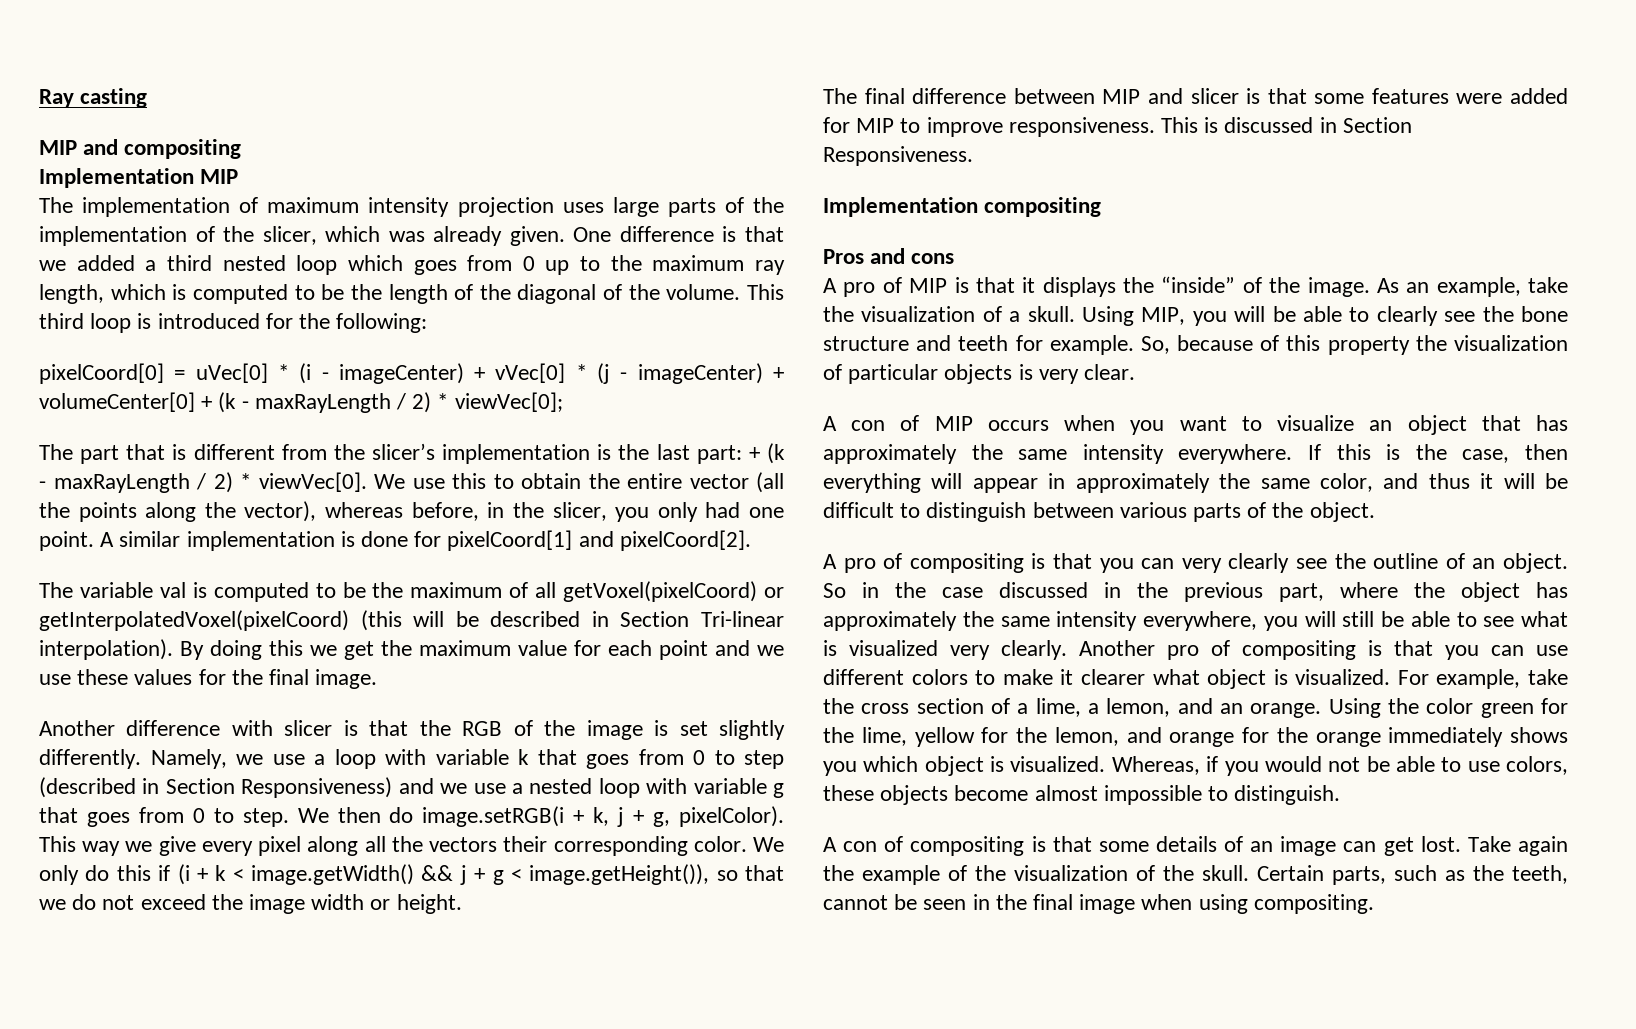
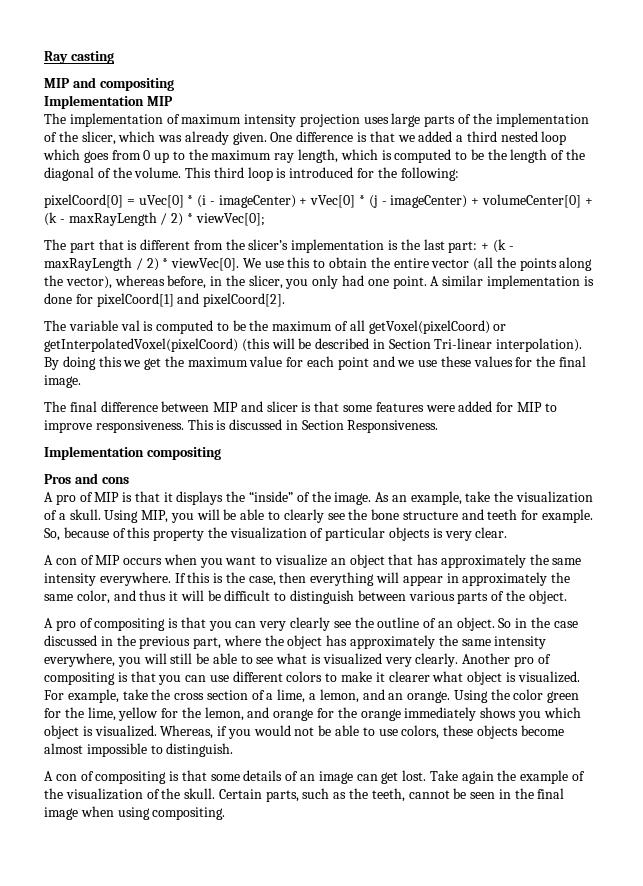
[39,720,785,740] [39,749,784,769] [39,777,784,798] [39,806,784,827] [39,836,785,856] [39,864,784,885] [39,894,462,914] // Another difference with slicer is that the RGB of the image is set slightly differently. Namely, we use a loop with variable k that goes from 0 to step (described in Section Responsiveness) and we use a nested loop with variable g that goes from 0 to step. We then do image.setRGB(i + k, j + g, pixelColor). This way we give every pixel along all the vectors their corresponding color. We only do this if (i + k < image.getWidth() && j + g < image.getHeight()), so that we do not exceed the image width or height. -> (81, 381) none

